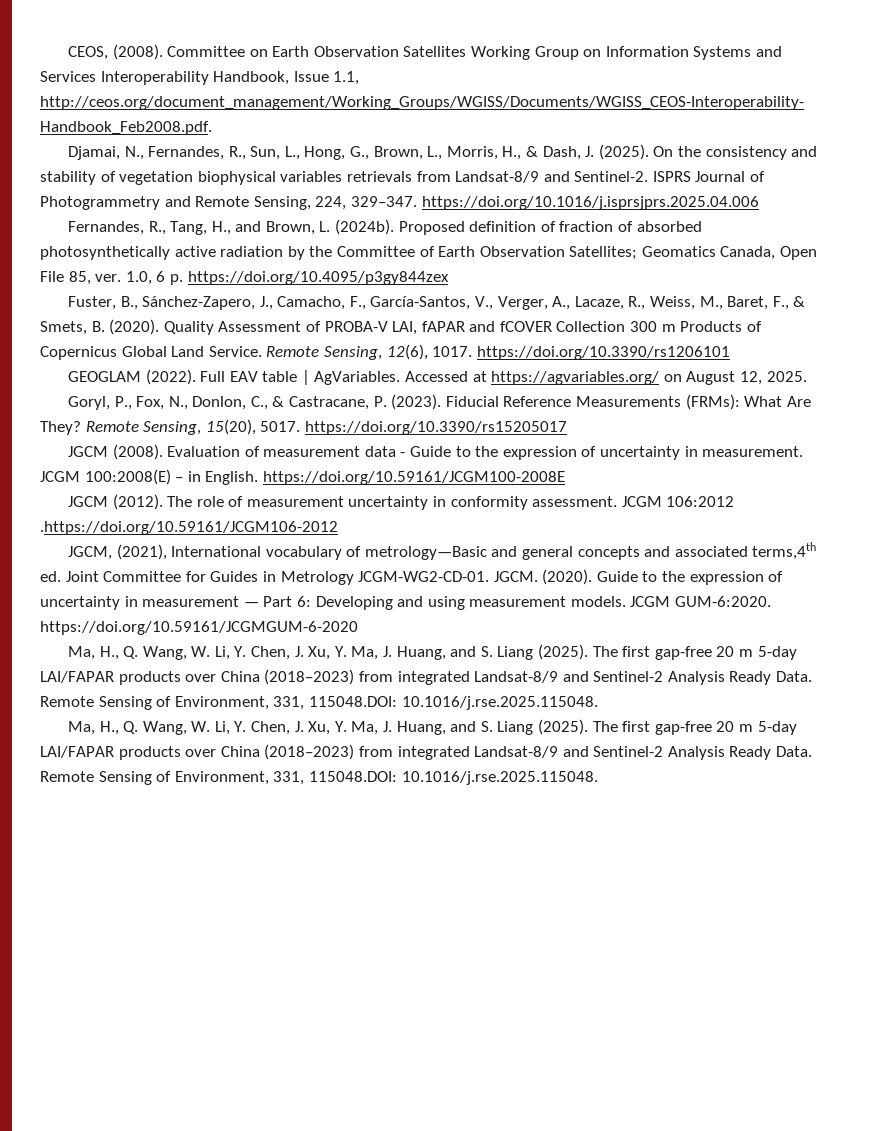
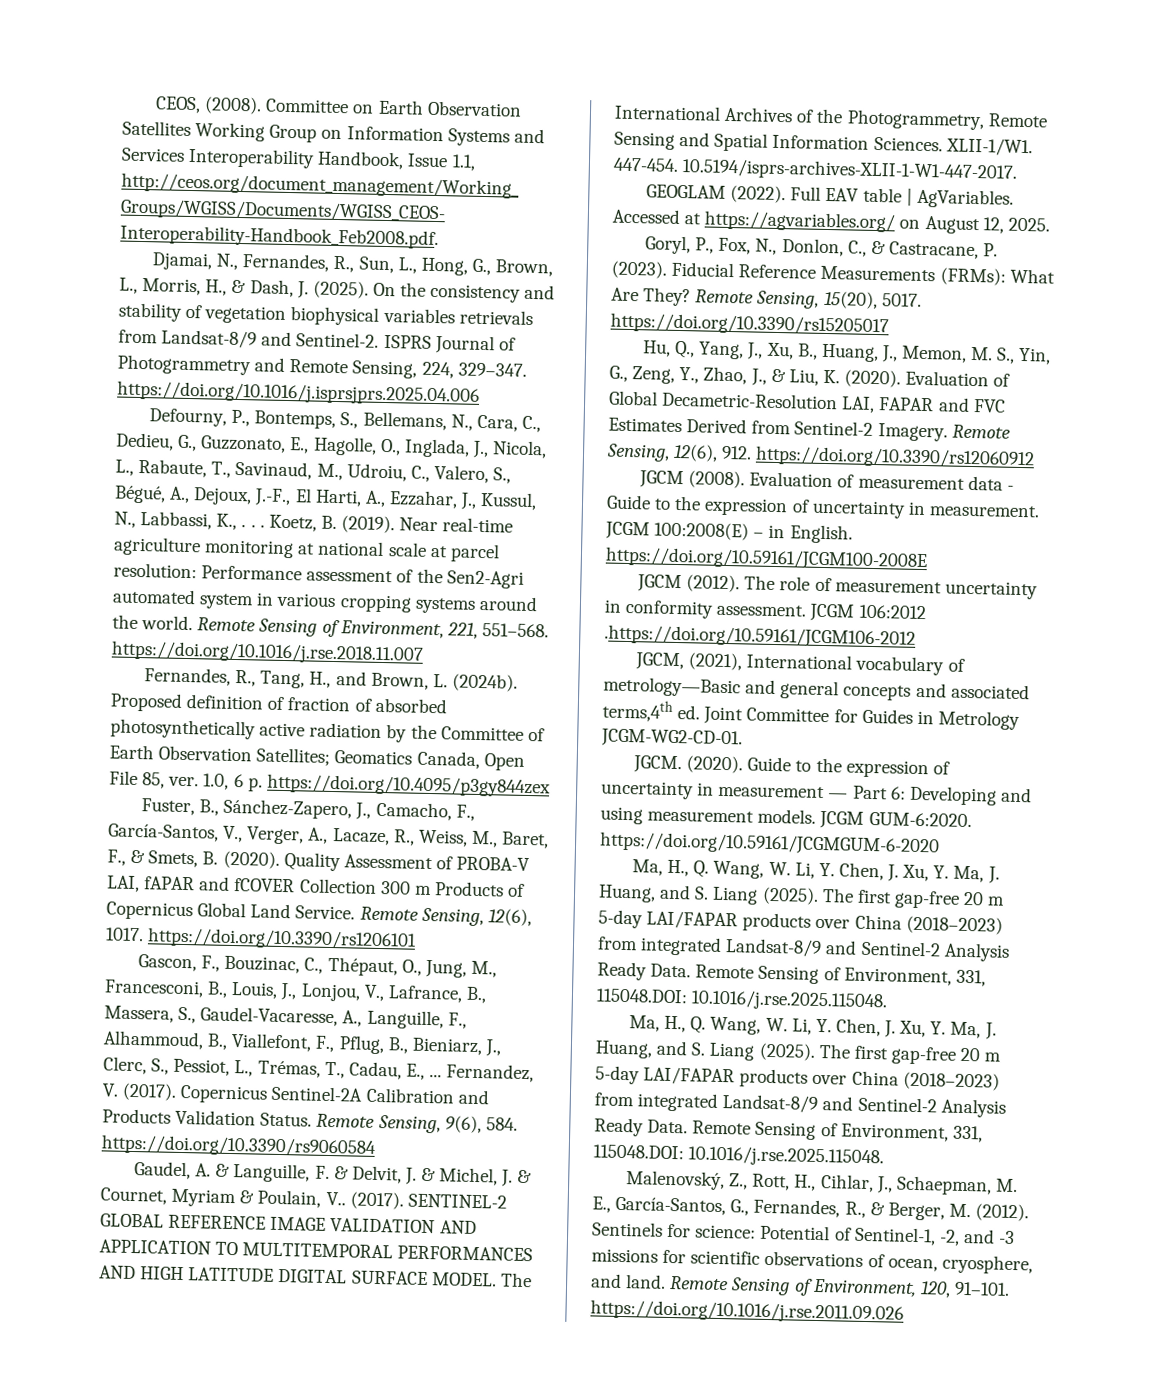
(759, 203) none -> [149,408,541,433] [116,432,548,459] [115,458,512,484] [114,485,538,511] [114,511,514,534] [113,536,500,563] [113,562,524,589] [112,588,538,614] [112,614,549,639] [111,640,424,665] // Defourny, P., Bontemps, S., Bellemans, N., Cara, C., Dedieu, G., Guzzonato, E., Hagolle, O., Inglada, J., Nicola, L., Rabaute, T., Savinaud, M., Udroiu, C., Valero, S., Bégué, A., Dejoux, J.-F., El Harti, A., Ezzahar, J., Kussul, N., Labbassi, K., . . . Koetz, B. (2019). Near real-time agriculture monitoring at national scale at parcel resolution: Performance assessment of the Sen2-Agri automated system in various cropping systems around the world. Remote Sensing of Environment, 221, 551–568. https://doi.org/10.1016/j.rse.2018.11.007
(730, 353) none -> [138,954,497,978] [104,979,487,1004] [104,1005,467,1030] [103,1030,502,1057] [103,1056,535,1083] [102,1082,490,1105] [102,1108,518,1134] [101,1134,376,1158] [134,1161,533,1187] [100,1187,507,1210] [100,1213,477,1235] [99,1239,534,1262] [99,1265,532,1288] [614,104,1048,131] [614,131,1033,157] [613,157,1019,183] // Gascon, F., Bouzinac, C., Thépaut, O., Jung, M., Francesconi, B., Louis, J., Lonjou, V., Lafrance, B., Massera, S., Gaudel-Vacaresse, A., Languille, F., Alhammoud, B., Viallefont, F., Pflug, B., Bieniarz, J., Clerc, S., Pessiot, L., Trémas, T., Cadau, E., ... Fernandez, V. (2017). Copernicus Sentinel-2A Calibration and Products Validation Status. Remote Sensing, 9(6), 584. https://doi.org/10.3390/rs9060584 // Gaudel, A. & Languille, F. & Delvit, J. & Michel, J. & Cournet, Myriam & Poulain, V.. (2017). SENTINEL-2 GLOBAL REFERENCE IMAGE VALIDATION AND APPLICATION TO MULTITEMPORAL PERFORMANCES AND HIGH LATITUDE DIGITAL SURFACE MODEL. The International Archives of the Photogrammetry, Remote Sensing and Spatial Information Sciences. XLII-1/W1. 447-454. 10.5194/isprs-archives-XLII-1-W1-447-2017.
(567, 428) none -> [643,340,1052,365] [609,365,1011,388] [609,390,1006,414] [608,417,1011,442] [606,443,1036,470] // Hu, Q., Yang, J., Xu, B., Huang, J., Memon, M. S., Yin, G., Zeng, Y., Zhao, J., & Liu, K. (2020). Evaluation of Global Decametric-Resolution LAI, FAPAR and FVC Estimates Derived from Sentinel-2 Imagery. Remote Sensing, 12(6), 912. https://doi.org/10.3390/rs12060912
(490, 576) none -> (743, 738) //
(598, 778) none -> [626,1170,1018,1196] [592,1196,1030,1222] [592,1221,1016,1246] [591,1248,1033,1275] [591,1273,1010,1298] [590,1299,904,1324] // Malenovský, Z., Rott, H., Cihlar, J., Schaepman, M. E., García-Santos, G., Fernandes, R., & Berger, M. (2012). Sentinels for science: Potential of Sentinel-1, -2, and -3 missions for scientific observations of ocean, cryosphere, and land. Remote Sensing of Environment, 120, 91–101. https://doi.org/10.1016/j.rse.2011.09.026

